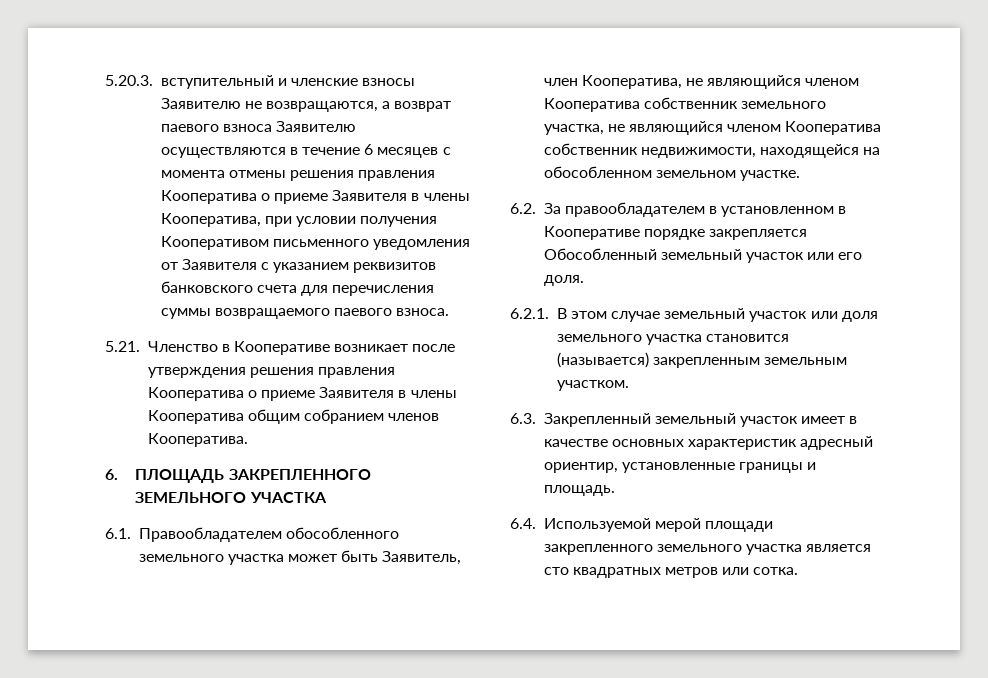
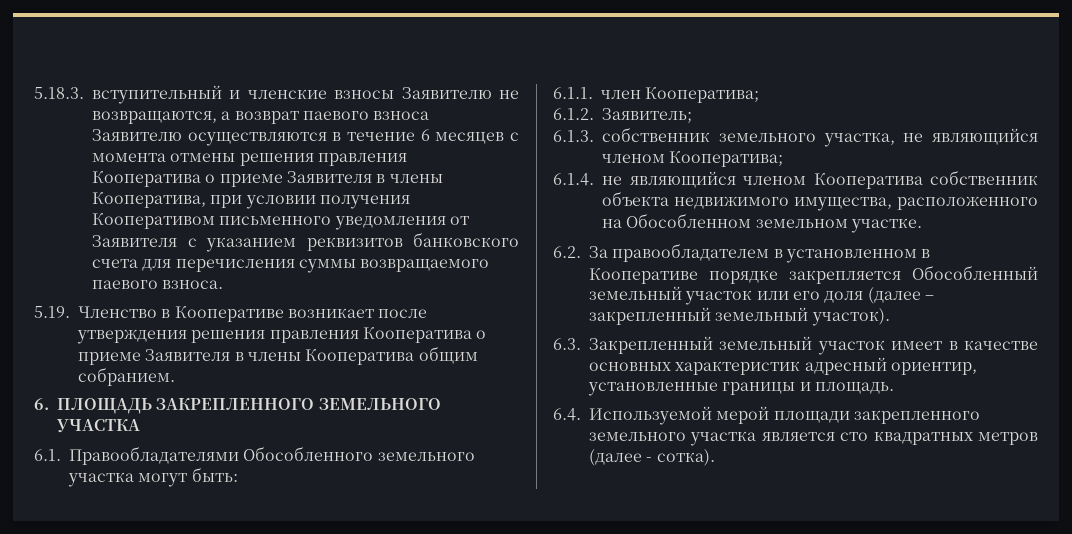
[105,75,153,86] 5.20.3. -> [34,87,84,99] 5.18.3.
[105,341,140,352] 5.21. -> [34,306,70,318] 5.19.
[304,409,440,424] [147,433,248,447] собранием членов Кооператива. -> [78,367,175,386] собранием.
[138,527,399,542] [138,550,462,565] [543,75,860,89] [543,98,640,112] Правообладателем обособленного земельного участка может быть Заявитель, член Кооператива, не являющийся членом Кооператива -> [69,446,475,465] [68,467,238,487] [553,87,760,103] [553,108,692,123] [553,130,594,142] Правообладателями Обособленного земельного участка могут быть: // 6.1.1. член Кооператива; // 6.1.2. Заявитель; // 6.1.3.
[785,121,882,135] [543,143,881,158] [543,166,652,178] Кооператива собственник недвижимости, находящейся на обособленном -> [669,151,784,167] [553,170,1038,189] [602,191,1038,211] [602,213,752,228] Кооператива; // 6.1.4. не являющийся членом Кооператива собственник объекта недвижимого имущества, расположенного на Обособленном
[543,275,584,286] [510,308,878,322] [556,334,790,345] [556,352,848,368] [556,380,629,391] доля. // 6.2.1. В этом случае земельный участок или доля земельного участка становится (называется) закрепленным земельным участком. -> [824,287,934,304] [589,307,890,326] доля (далее – закрепленный земельный участок).
[722,567,799,575] или сотка. -> [589,449,715,466] (далее - сотка).

